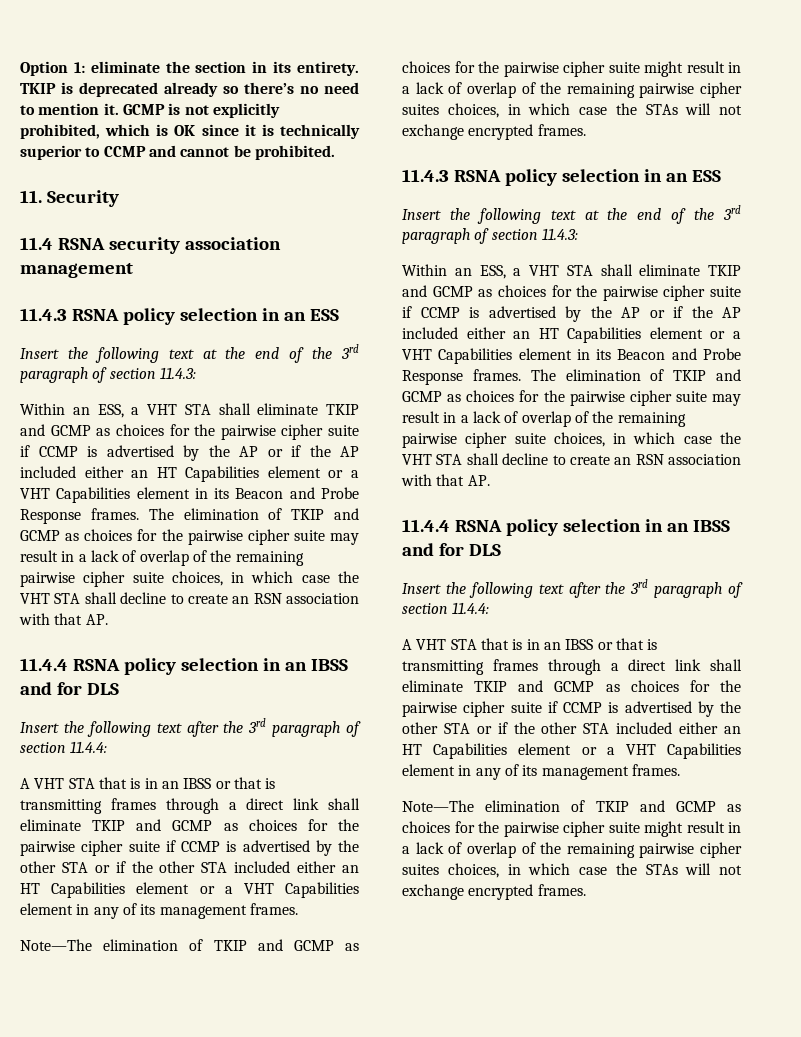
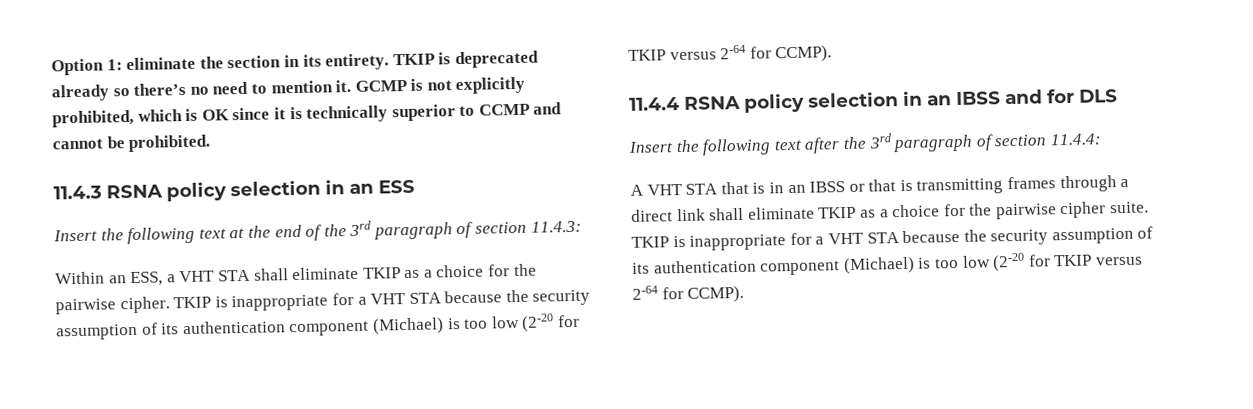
[20,190,119,207] [20,237,281,254] [20,263,133,278] // 11. Security // 11.4 RSNA security association management -> (211, 143) none
[20,424,359,440] [20,445,359,461] [20,466,359,482] [20,487,359,503] [20,508,359,524] [20,529,359,545] [20,550,304,566] [20,571,359,587] [20,592,359,604] [19,613,108,625] and GCMP as choices for the pairwise cipher suite if CCMP is advertised by the AP or if the AP included either an HT Capabilities element or a VHT Capabilities element in its Beacon and Probe Response frames. The elimination of TKIP and GCMP as choices for the pairwise cipher suite may result in a lack of overlap of the remaining pairwise cipher suite choices, in which case the VHT STA shall decline to create an RSN association with that AP. -> [404,263,537,279] [55,289,591,315] [56,313,580,341] [628,44,833,63] as a choice for the pairwise cipher. TKIP is inappropriate for a VHT STA because the security assumption of its authentication component (Michael) is too low (2-20 for TKIP versus 2-64 for CCMP).
[136,819,359,831] [20,840,359,856] [20,861,359,873] [20,882,360,898] [20,903,298,919] [20,939,359,951] [402,61,741,77] [402,82,742,98] [402,103,742,118] [402,124,586,140] [402,169,721,186] [402,205,741,224] [402,228,578,244] [402,264,741,279] [402,285,741,301] [402,306,741,322] [402,327,741,343] [402,348,741,364] [402,369,741,385] [402,390,741,406] [402,411,686,427] [402,432,741,448] [402,453,741,465] [401,474,490,486] [402,519,730,536] [402,543,501,556] [402,579,743,598] [402,602,490,614] [402,638,658,650] [402,659,742,675] [402,680,741,692] [402,701,741,717] [402,722,741,734] [402,743,741,759] [402,764,680,780] [402,800,741,812] [402,821,741,837] [402,842,742,858] [402,863,742,878] [402,884,586,900] and GCMP as choices for the pairwise cipher suite if CCMP is advertised by the other STA or if the other STA included either an HT Capabilities element or a VHT Capabilities element in any of its management frames. // Note—The elimination of TKIP and GCMP as choices for the pairwise cipher suite might result in a lack of overlap of the remaining pairwise cipher suites choices, in which case the STAs will not exchange encrypted frames. // 11.4.3 RSNA policy selection in an ESS // Insert the following text at the end of the 3rd paragraph of section 11.4.3: // Within an ESS, a VHT STA shall eliminate TKIP and GCMP as choices for the pairwise cipher suite if CCMP is advertised by the AP or if the AP included either an HT Capabilities element or a VHT Capabilities element in its Beacon and Probe Response frames. The elimination of TKIP and GCMP as choices for the pairwise cipher suite may result in a lack of overlap of the remaining pairwise cipher suite choices, in which case the VHT STA shall decline to create an RSN association with that AP. // 11.4.4 RSNA policy selection in an IBSS and for DLS // Insert the following text after the 3rd paragraph of section 11.4.4: // A VHT STA that is in an IBSS or that is transmitting frames through a direct link shall eliminate TKIP and GCMP as choices for the pairwise cipher suite if CCMP is advertised by the other STA or if the other STA included either an HT Capabilities element or a VHT Capabilities element in any of its management frames. // Note—The elimination of TKIP and GCMP as choices for the pairwise cipher suite might result in a lack of overlap of the remaining pairwise cipher suites choices, in which case the STAs will not exchange encrypted frames. -> [859,201,1150,220] [631,226,1154,251] [632,252,1143,276] [632,285,745,303] as a choice for the pairwise cipher suite. TKIP is inappropriate for a VHT STA because the security assumption of its authentication component (Michael) is too low (2-20 for TKIP versus 2-64 for CCMP).

